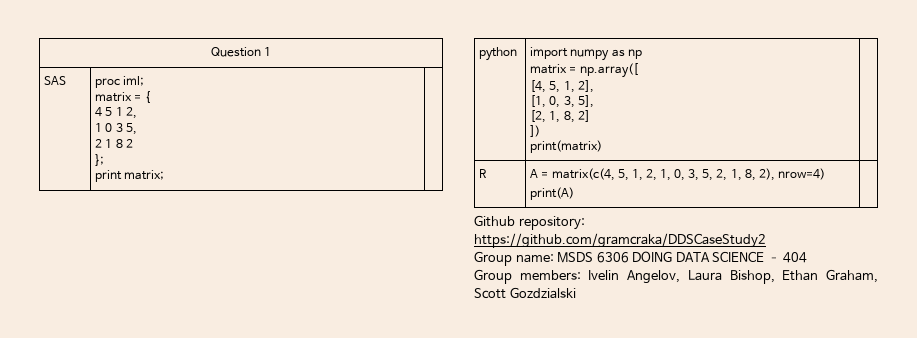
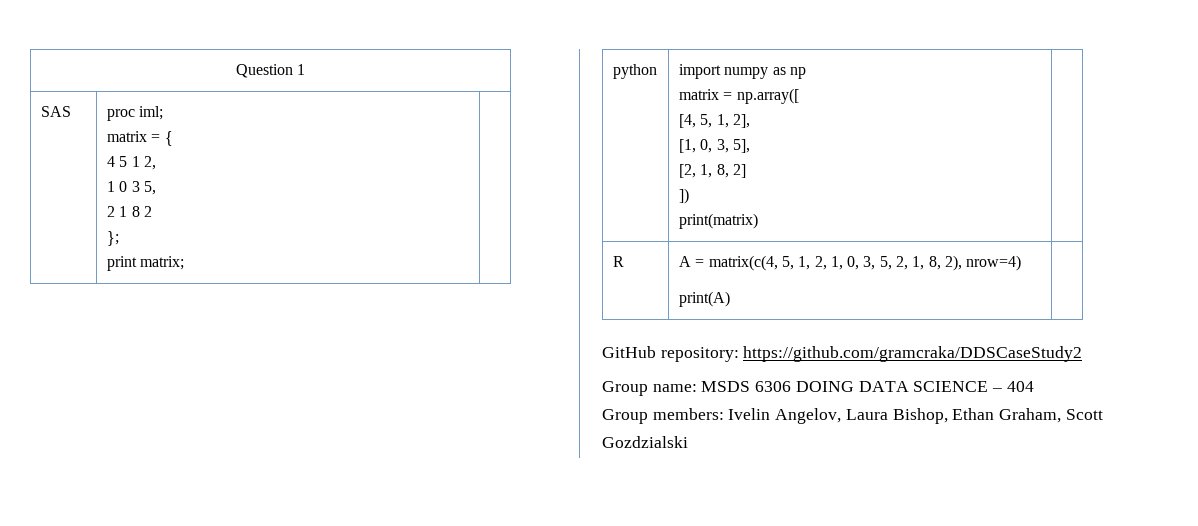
[474,215,515,227] Github -> [602,346,656,358] GitHub

